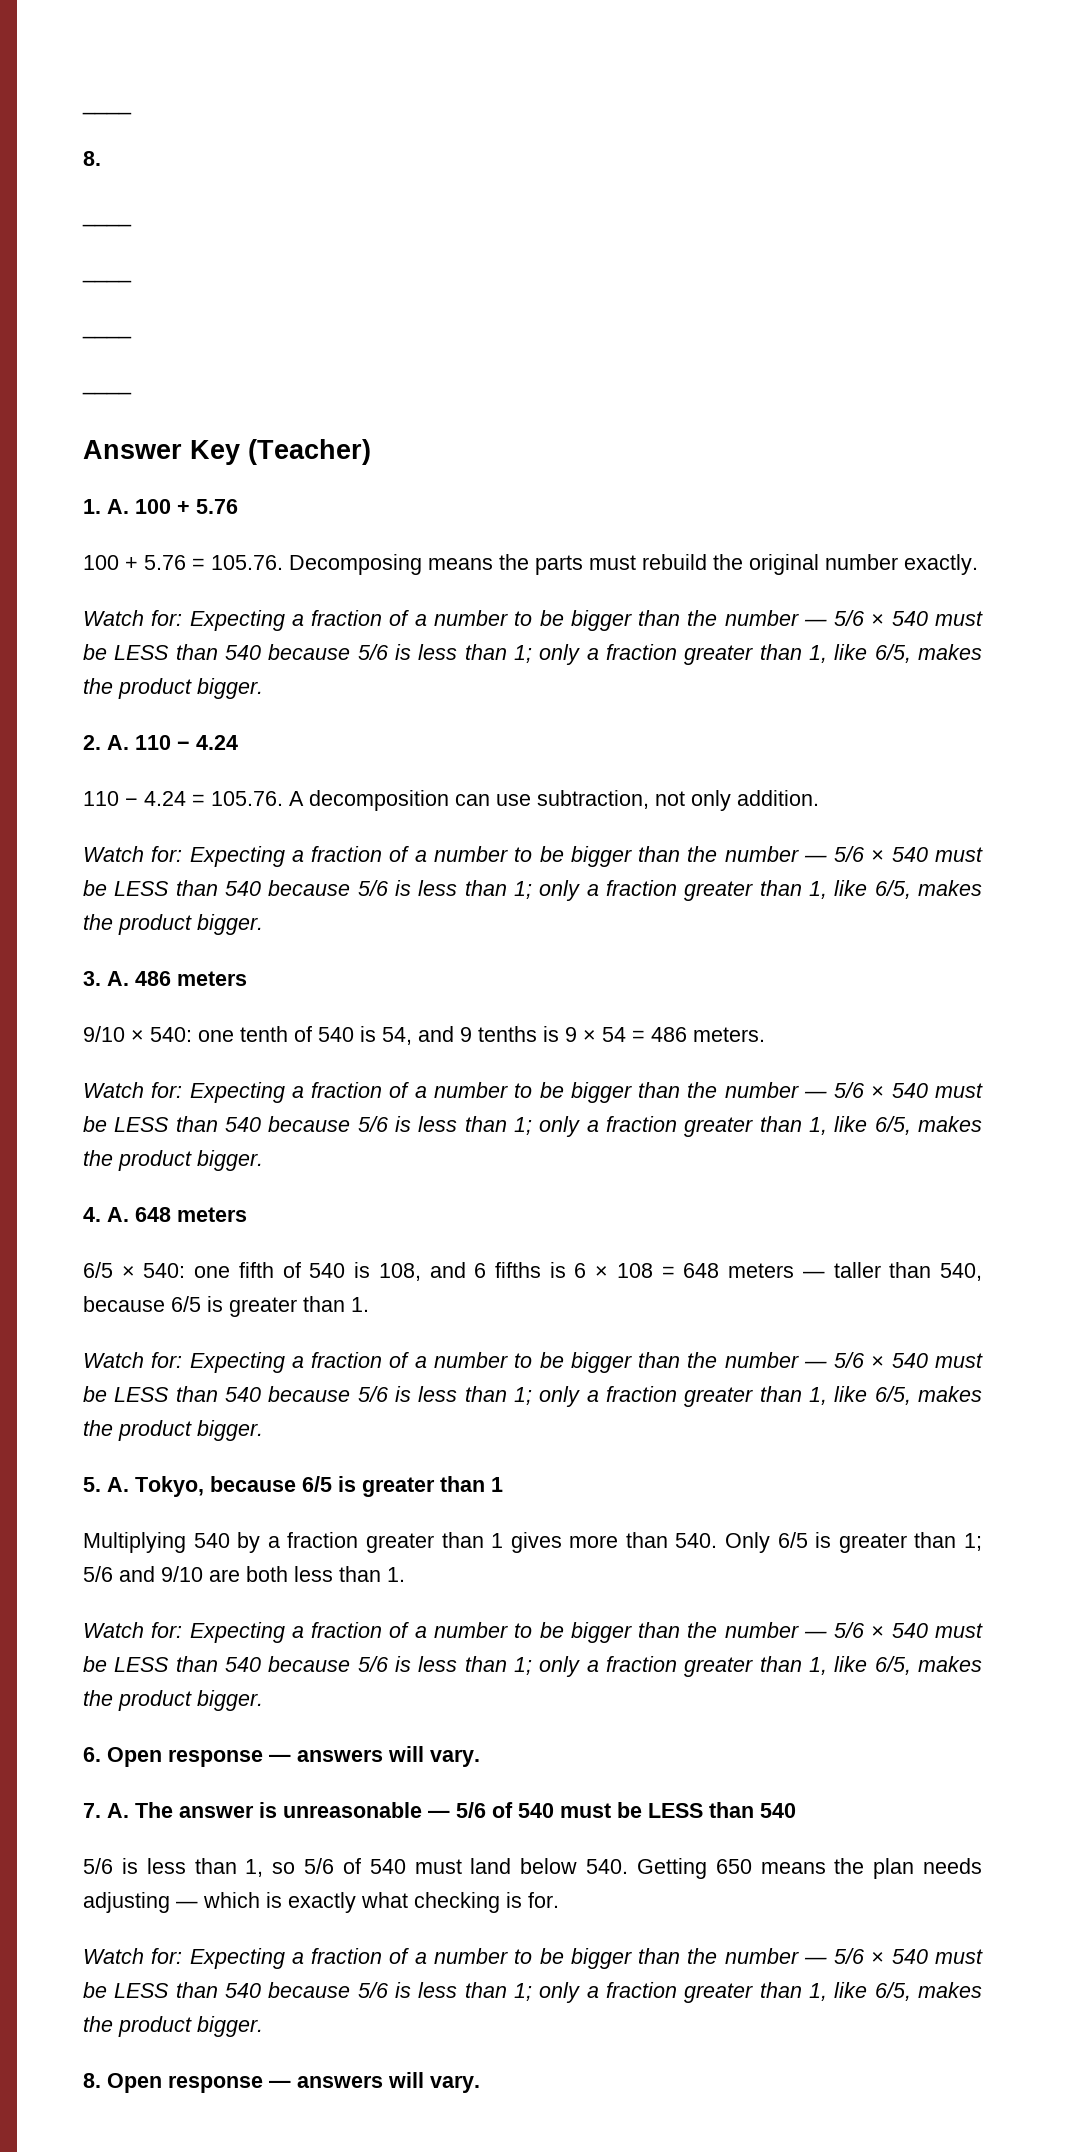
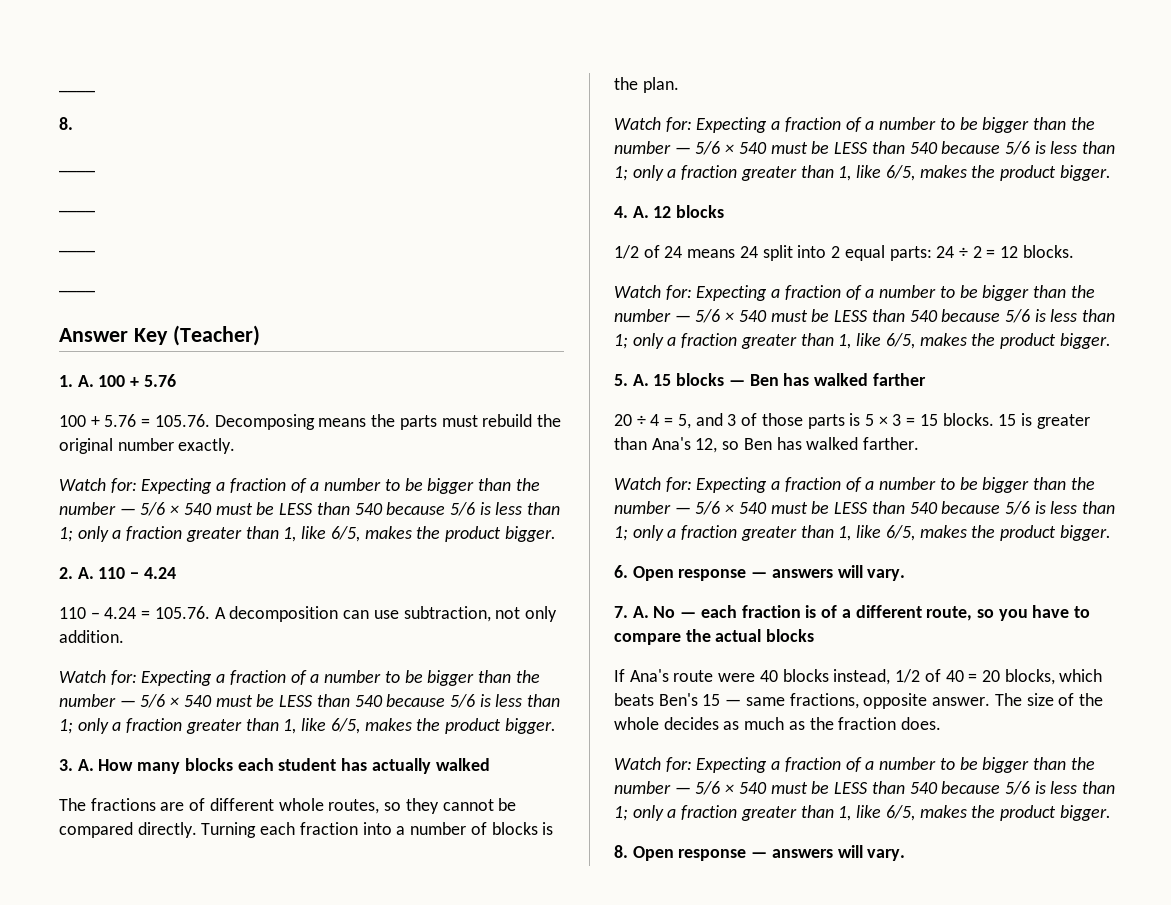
[135,971,247,986] [83,1026,765,1045] 486 meters // 9/10 × 540: one tenth of 540 is 54, and 9 tenths is 9 × 54 = 486 meters. -> [98,758,490,774] [59,798,517,814] [59,822,554,838] [614,77,679,93] How many blocks each student has actually walked // The fractions are of different whole routes, so they cannot be compared directly. Turning each fraction into a number of blocks is the plan.
[135,1207,247,1222] [83,1262,983,1281] [83,1296,369,1317] 648 meters // 6/5 × 540: one fifth of 540 is 108, and 6 fifths is 6 × 108 = 648 meters — taller than 540, because 6/5 is greater than 1. -> [653,205,725,218] [614,245,1074,261] 12 blocks // 1/2 of 24 means 24 split into 2 equal parts: 24 ÷ 2 = 12 blocks.
[135,1476,503,1497] [83,1532,983,1553] [83,1566,405,1582] Tokyo, because 6/5 is greater than 1 // Multiplying 540 by a fraction greater than 1 gives more than 540. Only 6/5 is greater than 1; 5/6 and 9/10 are both less than 1. -> [653,373,926,386] [614,413,1090,429] [614,437,920,453] 15 blocks — Ben has walked farther // 20 ÷ 4 = 5, and 3 of those parts is 5 × 3 = 15 blocks. 15 is greater than Ana's 12, so Ben has walked farther.
[135,1802,796,1818] [83,1858,983,1879] [83,1892,559,1913] The answer is unreasonable — 5/6 of 540 must be LESS than 540 // 5/6 is less than 1, so 5/6 of 540 must land below 540. Getting 650 means the plan needs adjusting — which is exactly what checking is for. -> [653,605,1091,621] [614,629,815,645] [614,669,1103,685] [614,693,1103,709] [614,717,942,730] No — each fraction is of a different route, so you have to compare the actual blocks // If Ana's route were 40 blocks instead, 1/2 of 40 = 20 blocks, which beats Ben's 15 — same fractions, opposite answer. The size of the whole decides as much as the fraction does.

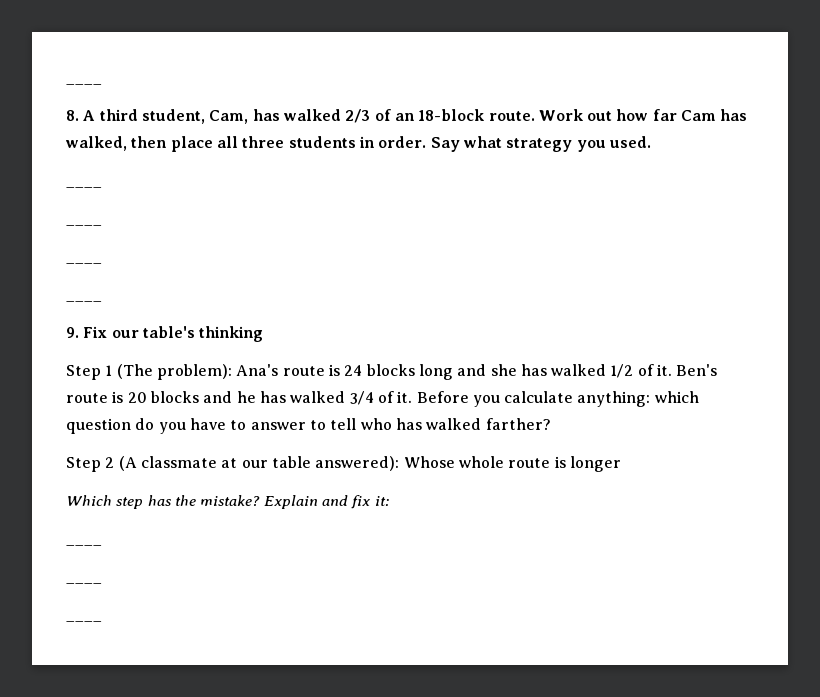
[59,170,95,173] [59,210,95,213] [59,250,95,253] [59,290,95,293] [59,325,260,346] [59,374,176,387] [59,414,561,430] [59,438,236,454] [59,478,540,494] [59,502,561,516] [59,526,556,542] [59,567,176,579] [59,606,557,622] [59,630,124,643] [59,670,540,686] [59,694,561,708] [59,718,556,734] [59,758,490,774] [59,798,517,814] [59,822,554,838] [614,77,679,93] [614,117,1095,133] [614,141,1116,155] [614,165,1111,181] [614,205,725,218] [614,245,1074,261] [614,285,1095,301] [614,309,1116,323] [614,333,1111,349] [614,373,926,386] [614,413,1090,429] [614,437,920,453] [614,477,1095,493] [614,501,1116,515] [614,525,1111,541] [614,565,906,581] [614,605,1091,621] [614,629,815,645] [614,669,1103,685] [614,693,1103,709] [614,717,942,730] [614,757,1095,773] [614,781,1116,795] [614,805,1111,821] [614,845,906,861] // ____ // ____ // ____ // ____ // Answer Key (Teacher) // 1. A. 100 + 5.76 // 100 + 5.76 = 105.76. Decomposing means the parts must rebuild the original number exactly. // Watch for: Expecting a fraction of a number to be bigger than the number — 5/6 × 540 must be LESS than 540 because 5/6 is less than 1; only a fraction greater than 1, like 6/5, makes the product bigger. // 2. A. 110 − 4.24 // 110 − 4.24 = 105.76. A decomposition can use subtraction, not only addition. // Watch for: Expecting a fraction of a number to be bigger than the number — 5/6 × 540 must be LESS than 540 because 5/6 is less than 1; only a fraction greater than 1, like 6/5, makes the product bigger. // 3. A. How many blocks each student has actually walked // The fractions are of different whole routes, so they cannot be compared directly. Turning each fraction into a number of blocks is the plan. // Watch for: Expecting a fraction of a number to be bigger than the number — 5/6 × 540 must be LESS than 540 because 5/6 is less than 1; only a fraction greater than 1, like 6/5, makes the product bigger. // 4. A. 12 blocks // 1/2 of 24 means 24 split into 2 equal parts: 24 ÷ 2 = 12 blocks. // Watch for: Expecting a fraction of a number to be bigger than the number — 5/6 × 540 must be LESS than 540 because 5/6 is less than 1; only a fraction greater than 1, like 6/5, makes the product bigger. // 5. A. 15 blocks — Ben has walked farther // 20 ÷ 4 = 5, and 3 of those parts is 5 × 3 = 15 blocks. 15 is greater than Ana's 12, so Ben has walked farther. // Watch for: Expecting a fraction of a number to be bigger than the number — 5/6 × 540 must be LESS than 540 because 5/6 is less than 1; only a fraction greater than 1, like 6/5, makes the product bigger. // 6. Open response — answers will vary. // 7. A. No — each fraction is of a different route, so you have to compare the actual blocks // If Ana's route were 40 blocks instead, 1/2 of 40 = 20 blocks, which beats Ben's 15 — same fractions, opposite answer. The size of the whole decides as much as the fraction does. // Watch for: Expecting a fraction of a number to be bigger than the number — 5/6 × 540 must be LESS than 540 because 5/6 is less than 1; only a fraction greater than 1, like 6/5, makes the product bigger. // 8. Open response — answers will vary. -> [83,109,748,124] [65,136,651,152] [66,186,102,188] [66,224,102,226] [66,262,102,264] [66,300,102,302] [66,326,264,342] [66,364,718,380] [66,391,699,407] [66,418,551,434] [66,456,621,472] [66,495,389,509] [66,544,102,546] [66,582,102,584] [66,620,102,622] A third student, Cam, has walked 2/3 of an 18-block route. Work out how far Cam has walked, then place all three students in order. Say what strategy you used. // ____ // ____ // ____ // ____ // 9. Fix our table's thinking // Step 1 (The problem): Ana's route is 24 blocks long and she has walked 1/2 of it. Ben's route is 20 blocks and he has walked 3/4 of it. Before you calculate anything: which question do you have to answer to tell who has walked farther? // Step 2 (A classmate at our table answered): Whose whole route is longer // Which step has the mistake? Explain and fix it: // ____ // ____ // ____

